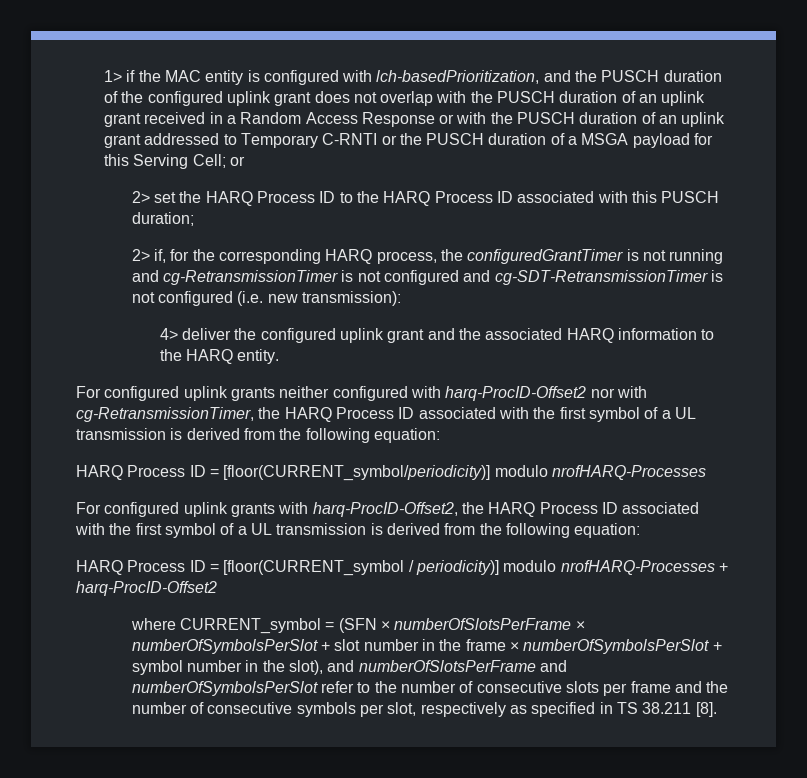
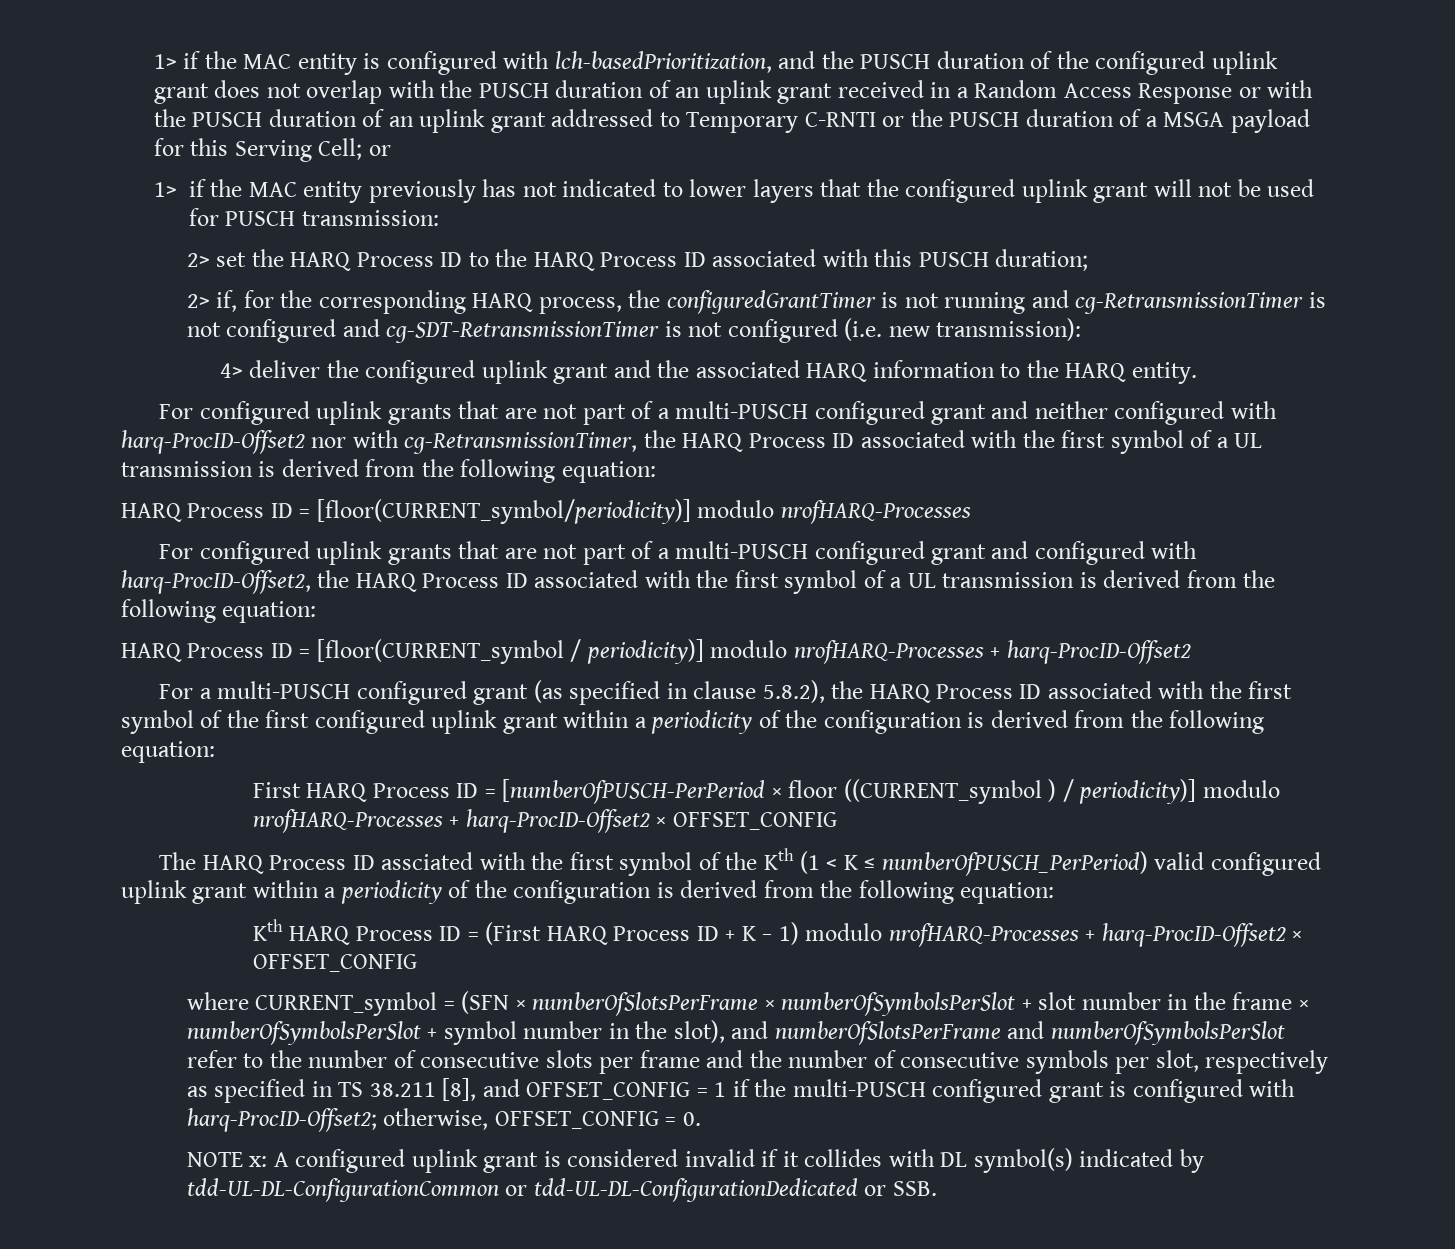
(245, 161) none -> [153,179,1315,203] [188,208,439,226] // 1> if the MAC entity previously has not indicated to lower layers that the configured uplink grant will not be used for PUSCH transmission:
(275, 394) none -> [458,401,1029,425] that are not part of a multi-PUSCH configured grant and
(275, 510) none -> [458,541,1145,565] that are not part of a multi-PUSCH configured grant and configured
(217, 588) none -> [159,680,1293,705] [121,710,1265,734] [121,741,215,763] [252,779,1280,804] [252,809,837,833] [159,848,1321,876] [121,880,1055,904] [252,919,1303,947] [252,954,417,972] // For a multi-PUSCH configured grant (as specified in clause 5.8.2), the HARQ Process ID associated with the first symbol of the first configured uplink grant within a periodicity of the configuration is derived from the following equation: // First HARQ Process ID = [numberOfPUSCH-PerPeriod × floor ((CURRENT_symbol ) / periodicity)] modulo nrofHARQ-Processes + harq-ProcID-Offset2 × OFFSET_CONFIG // The HARQ Process ID assciated with the first symbol of the Kth (1 < K ≤ numberOfPUSCH_PerPeriod) valid configured uplink grant within a periodicity of the configuration is derived from the following equation: // Kth HARQ Process ID = (First HARQ Process ID + K − 1) modulo nrofHARQ-Processes + harq-ProcID-Offset2 × OFFSET_CONFIG
[695,702,717,717] [8]. -> [442,1078,1296,1103] [186,1108,701,1132] [186,1148,1204,1173] [186,1178,937,1202] [8], and OFFSET_CONFIG = 1 if the multi-PUSCH configured grant is configured with harq-ProcID-Offset2; otherwise, OFFSET_CONFIG = 0. // NOTE x: A configured uplink grant is considered invalid if it collides with DL symbol(s) indicated by tdd-UL-DL-ConfigurationCommon or tdd-UL-DL-ConfigurationDedicated or SSB.

